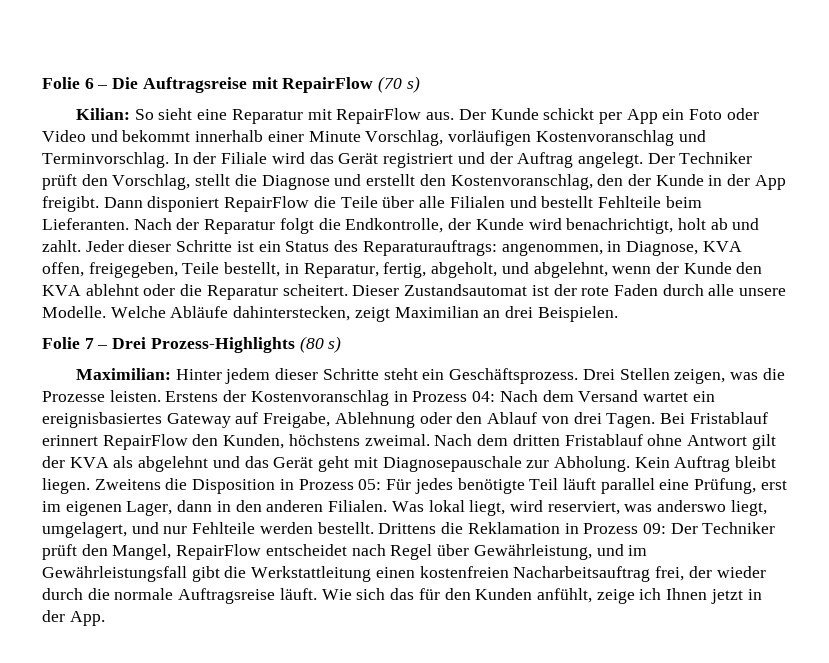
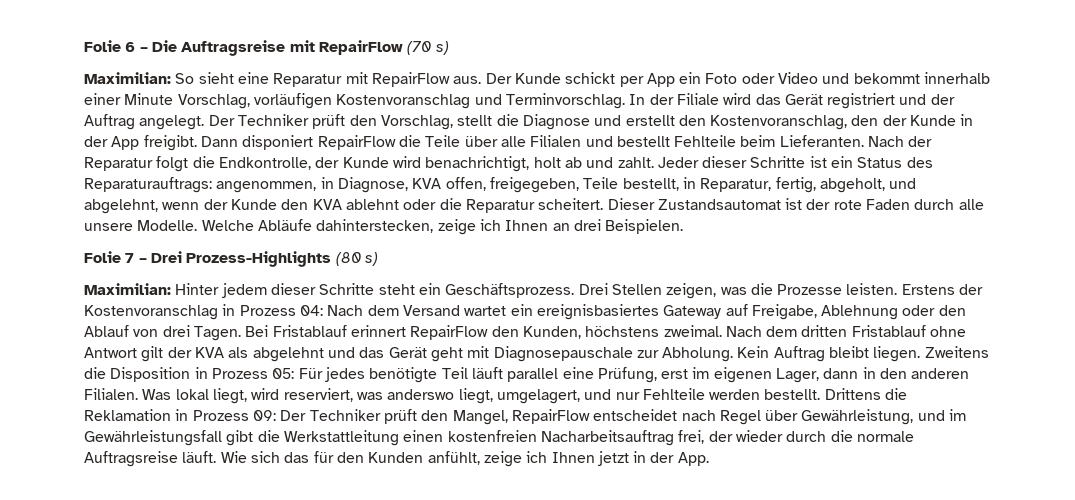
[76,108,131,120] Kilian: -> [84,72,171,84] Maximilian:
[354,306,479,322] zeigt Maximilian -> [437,219,549,235] zeige ich Ihnen

